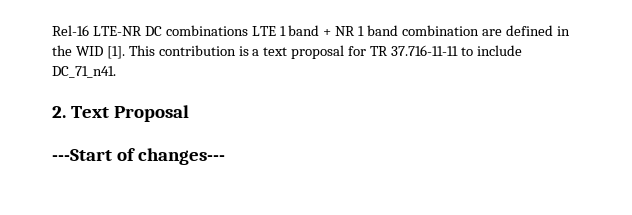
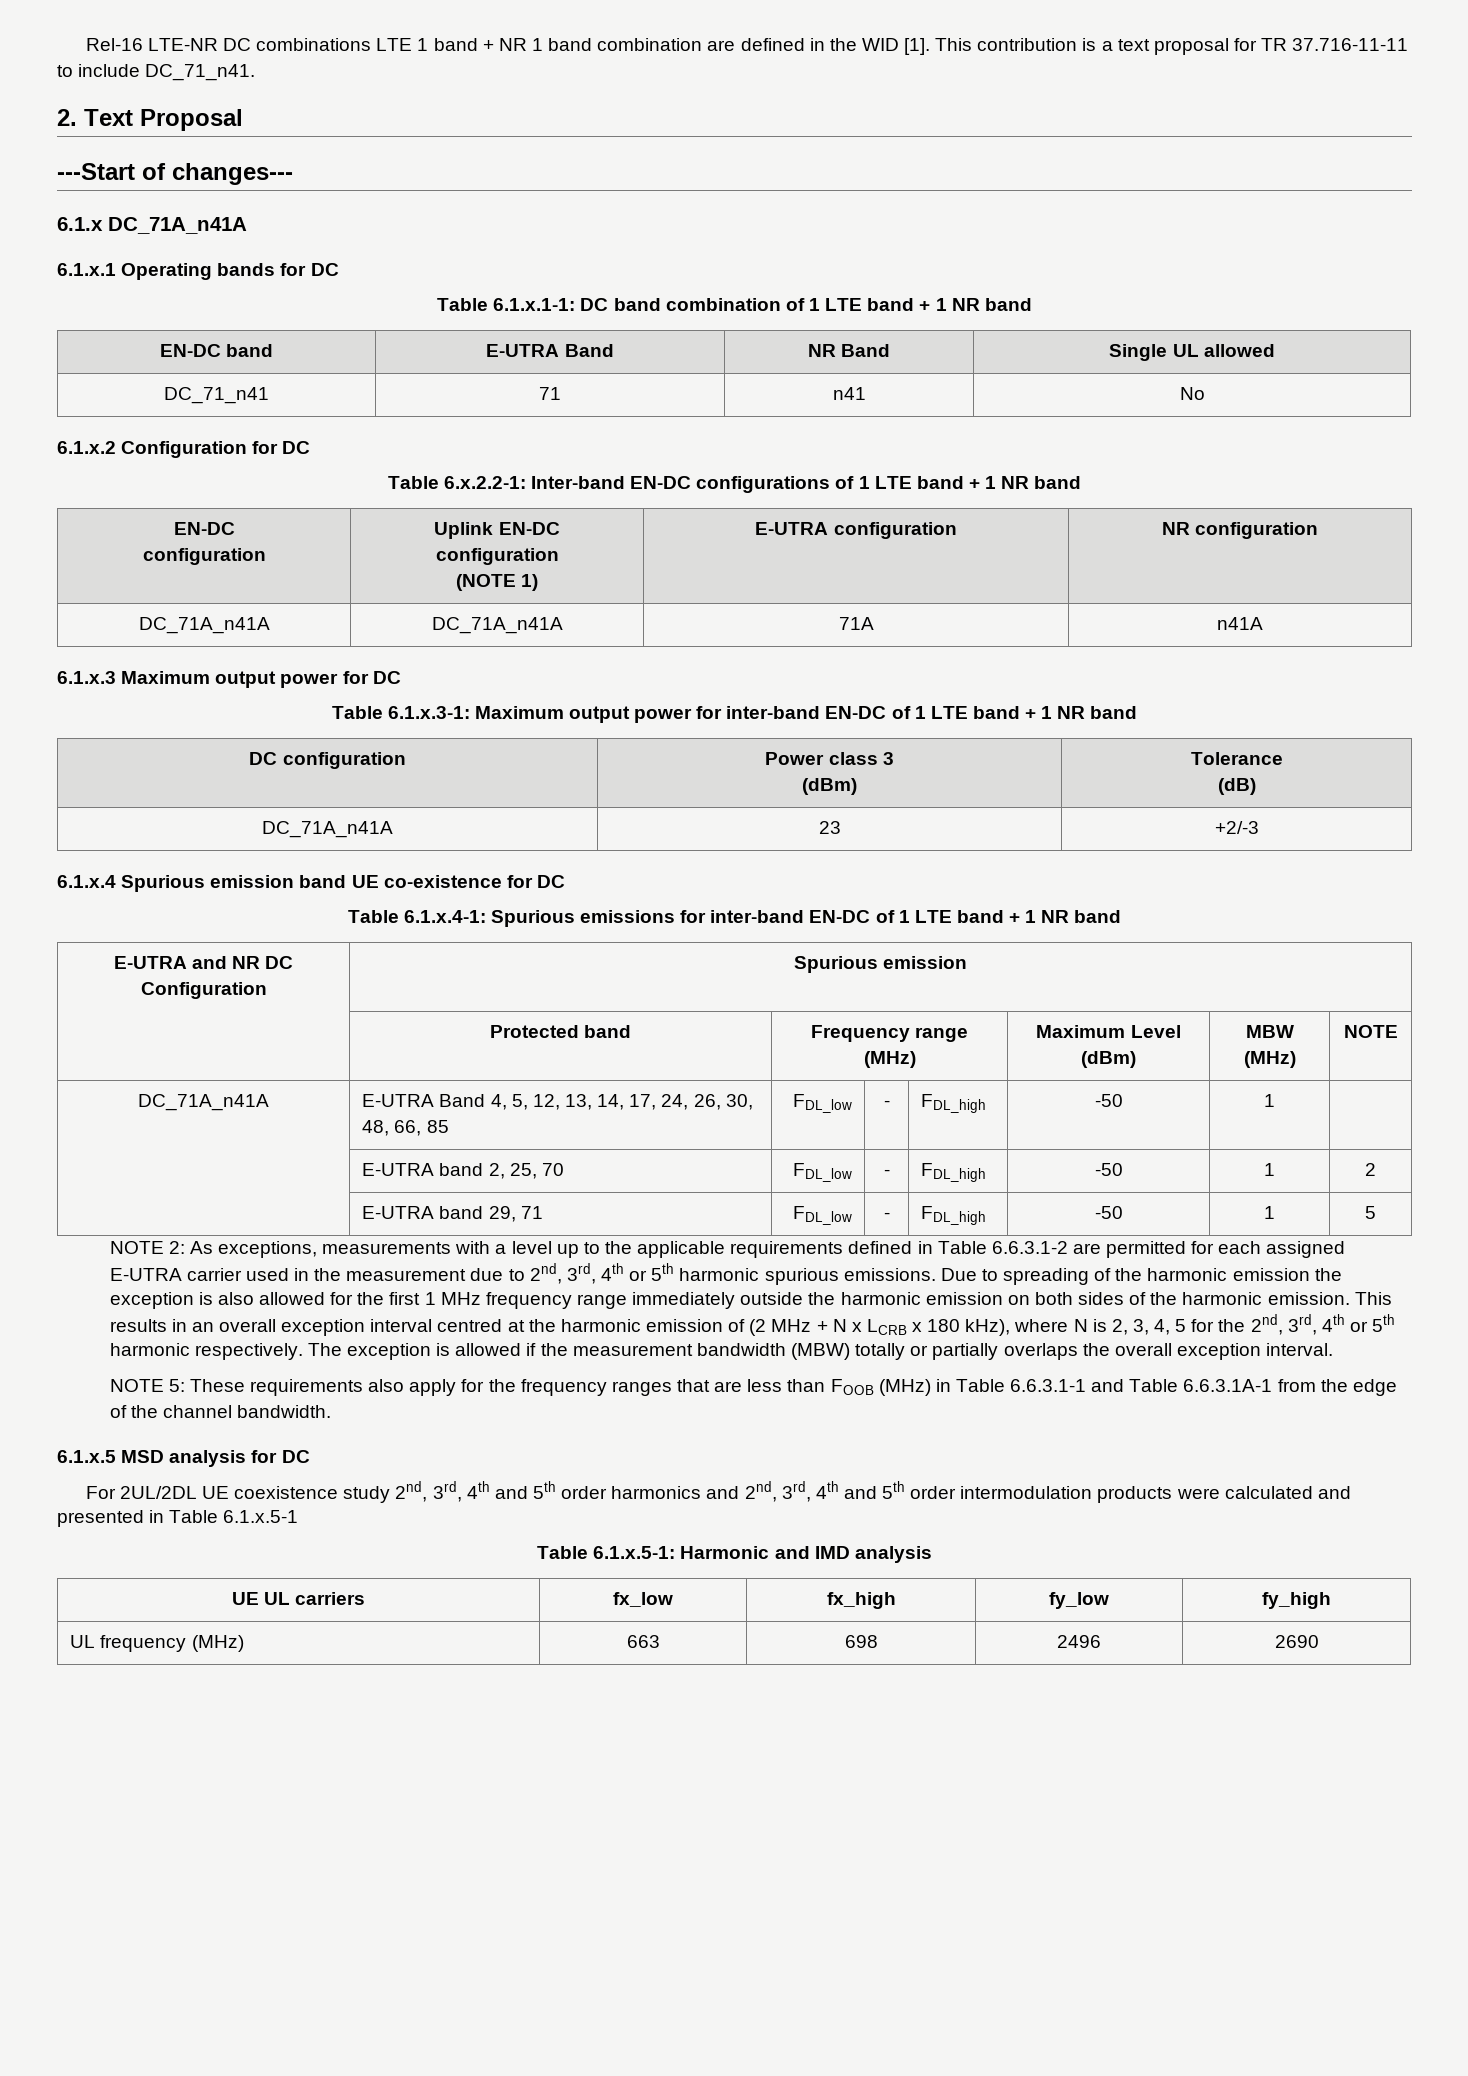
(225, 156) none -> [57,217,247,234] [57,263,339,280] [437,298,1032,311] [159,344,274,357] [486,344,614,357] [807,344,891,357] [1109,344,1275,361] [164,387,269,404] [539,387,561,400] [832,387,866,400] [1179,387,1205,400] [57,441,311,458] [387,476,1082,493] [173,522,235,535] [142,548,266,565] [434,522,560,539] [435,548,559,565] [455,574,539,591] [755,522,957,539] [1161,522,1319,539] [138,617,270,634] [431,617,563,634] [838,617,874,630] [1217,617,1263,630] [57,671,401,688] [331,706,1138,723] [249,752,406,769] [765,752,894,765] [802,778,857,795] [1190,752,1283,765] [1217,778,1256,795] [262,821,393,838] [818,821,841,834] [1214,821,1259,834] [57,875,565,892] [347,910,1122,927] [113,956,294,969] [140,982,267,999] [793,956,968,973] [489,1025,632,1038] [810,1025,969,1042] [863,1051,916,1068] [1036,1025,1181,1038] [1081,1051,1136,1068] [1245,1025,1294,1038] [1243,1051,1296,1068] [1343,1025,1398,1038] [138,1094,269,1111] [362,1094,753,1110] [362,1120,449,1136] [792,1094,852,1113] [883,1100,890,1107] [921,1094,987,1113] [1094,1094,1123,1107] [1264,1094,1275,1107] [362,1163,564,1179] [792,1163,852,1182] [883,1169,890,1176] [921,1163,987,1182] [1094,1163,1123,1176] [1264,1163,1275,1176] [1365,1163,1376,1176] [362,1206,543,1222] [792,1206,852,1225] [883,1212,890,1219] [921,1206,987,1225] [1094,1206,1123,1219] [1264,1206,1275,1219] [1365,1206,1376,1219] [109,1241,1346,1258] [109,1263,1342,1285] [109,1292,1392,1309] [109,1314,1396,1336] [109,1343,1334,1360] [109,1379,1397,1396] [109,1405,332,1418] [57,1450,310,1467] [85,1481,1351,1503] [57,1510,299,1527] [537,1546,932,1563] [231,1592,366,1605] [613,1592,673,1607] [826,1592,896,1609] [1049,1592,1109,1609] [1262,1592,1331,1609] [70,1635,244,1652] [626,1635,660,1648] [844,1635,878,1648] [1057,1635,1101,1648] [1274,1635,1319,1648] // 6.1.x DC_71A_n41A // 6.1.x.1 Operating bands for DC // Table 6.1.x.1-1: DC band combination of 1 LTE band + 1 NR band // EN-DC band | E-UTRA Band | NR Band | Single UL allowed // DC_71_n41 | 71 | n41 | No // 6.1.x.2 Configuration for DC // Table 6.x.2.2-1: Inter-band EN-DC configurations of 1 LTE band + 1 NR band // EN-DC // configuration | Uplink EN-DC // configuration // (NOTE 1) | E-UTRA configuration | NR configuration // DC_71A_n41A | DC_71A_n41A | 71A | n41A // 6.1.x.3 Maximum output power for DC // Table 6.1.x.3-1: Maximum output power for inter-band EN-DC of 1 LTE band + 1 NR band // DC configuration | Power class 3 // (dBm) | Tolerance // (dB) // DC_71A_n41A | 23 | +2/-3 // 6.1.x.4 Spurious emission band UE co-existence for DC // Table 6.1.x.4-1: Spurious emissions for inter-band EN-DC of 1 LTE band + 1 NR band // E-UTRA and NR DC Configuration | Spurious emission // | Protected band | Frequency range (MHz) | Maximum Level (dBm) | MBW (MHz) | NOTE // DC_71A_n41A | E-UTRA Band 4, 5, 12, 13, 14, 17, 24, 26, 30, 48, 66, 85 | FDL_low | - | FDL_high | -50 | 1 | // | E-UTRA band 2, 25, 70 | FDL_low | - | FDL_high | -50 | 1 | 2 // | E-UTRA band 29, 71 | FDL_low | - | FDL_high | -50 | 1 | 5 // NOTE 2: As exceptions, measurements with a level up to the applicable requirements defined in Table 6.6.3.1-2 are permitted for each assigned E-UTRA carrier used in the measurement due to 2nd, 3rd, 4th or 5th harmonic spurious emissions. Due to spreading of the harmonic emission the exception is also allowed for the first 1 MHz frequency range immediately outside the harmonic emission on both sides of the harmonic emission. This results in an overall exception interval centred at the harmonic emission of (2 MHz + N x LCRB x 180 kHz), where N is 2, 3, 4, 5 for the 2nd, 3rd, 4th or 5th harmonic respectively. The exception is allowed if the measurement bandwidth (MBW) totally or partially overlaps the overall exception interval. // NOTE 5: These requirements also apply for the frequency ranges that are less than FOOB (MHz) in Table 6.6.3.1-1 and Table 6.6.3.1A-1 from the edge of the channel bandwidth. // 6.1.x.5 MSD analysis for DC // For 2UL/2DL UE coexistence study 2nd, 3rd, 4th and 5th order harmonics and 2nd, 3rd, 4th and 5th order intermodulation products were calculated and presented in Table 6.1.x.5-1 // Table 6.1.x.5-1: Harmonic and IMD analysis // UE UL carriers | fx_low | fx_high | fy_low | fy_high // UL frequency (MHz) | 663 | 698 | 2496 | 2690

